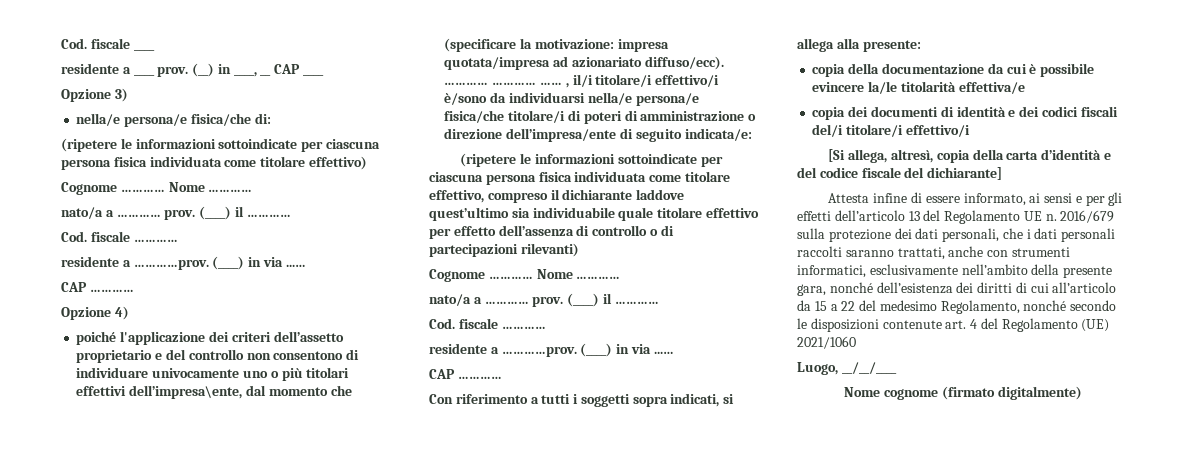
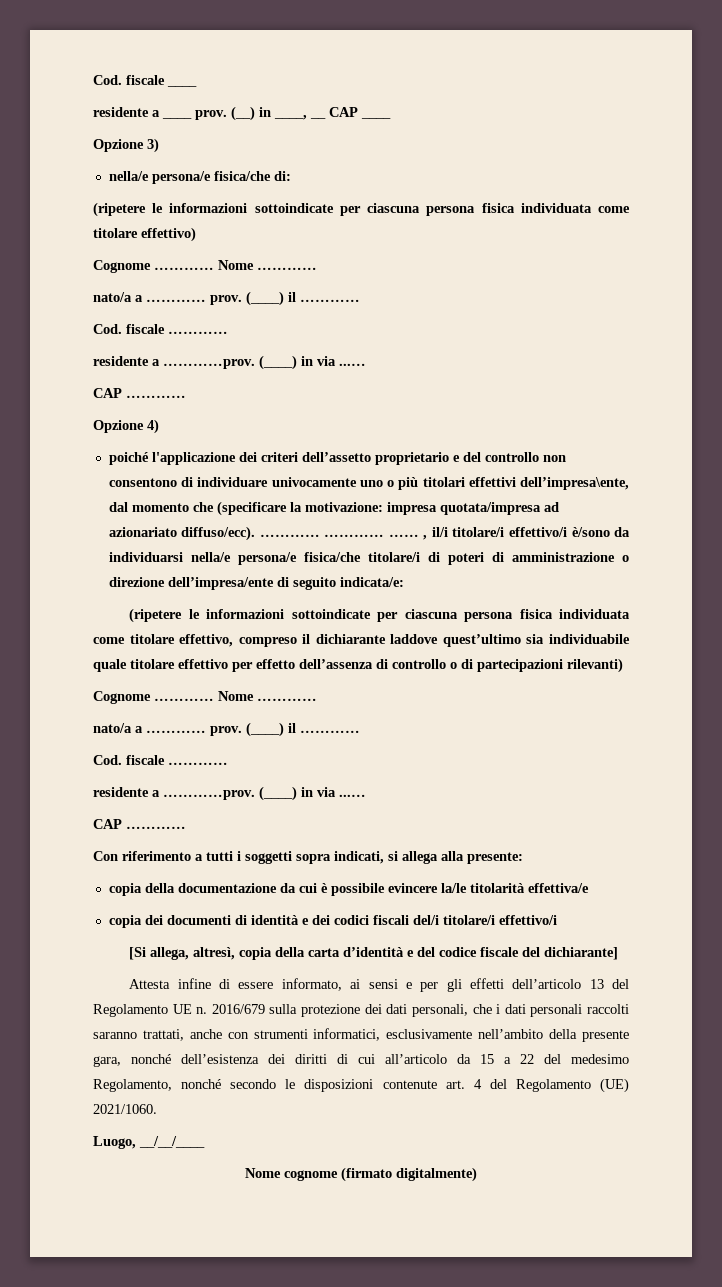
[797,336,856,349] 2021/1060 -> [93,1104,157,1114] 2021/1060.

